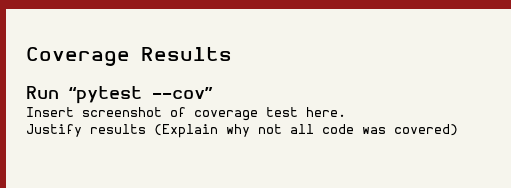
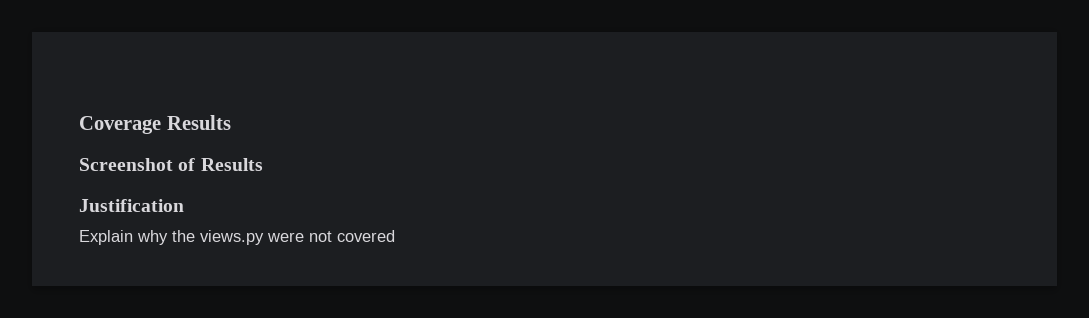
[26,86,213,104] [26,107,346,121] [26,124,458,138] Run “pytest --cov” // Insert screenshot of coverage test here. // Justify results (Explain why not all code was covered) -> [79,158,263,171] [79,199,184,212] [79,230,395,245] Screenshot of Results // Justification // Explain why the views.py were not covered

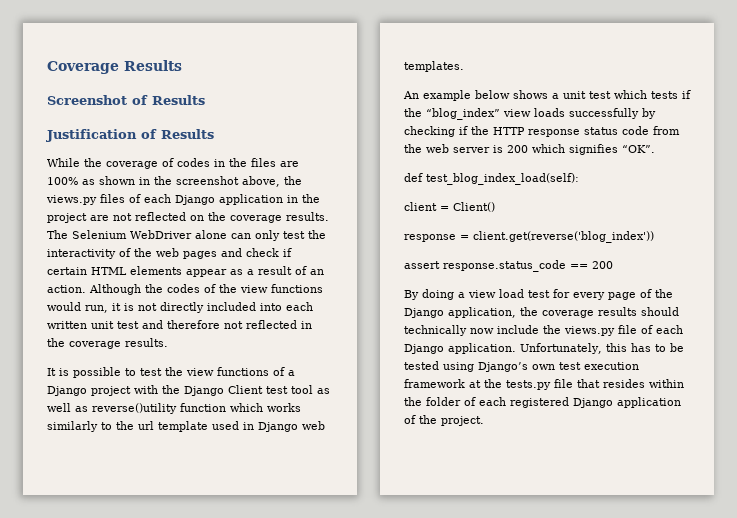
[79,230,395,245] // Explain why the views.py were not covered -> [141,129,214,139] [47,158,299,169] [47,176,302,187] [46,194,320,205] [47,212,329,223] [47,230,326,241] [47,248,292,259] [47,266,324,277] [47,284,323,295] [47,302,313,313] [47,320,312,329] [47,338,168,349] [47,367,295,378] [47,385,330,396] [47,403,301,414] [47,421,325,432] [404,61,464,72] [403,90,691,101] [404,108,656,120] [404,126,680,137] [404,144,655,155] [404,173,579,185] [404,202,495,212] [404,231,654,243] [404,260,613,272] [404,289,673,300] [404,307,679,318] [404,325,683,336] [404,343,684,354] [404,361,639,372] [404,379,684,390] [404,397,681,408] [404,415,484,426] of Results // While the coverage of codes in the files are 100% as shown in the screenshot above, the views.py files of each Django application in the project are not reflected on the coverage results. The Selenium WebDriver alone can only test the interactivity of the web pages and check if certain HTML elements appear as a result of an action. Although the codes of the view functions would run, it is not directly included into each written unit test and therefore not reflected in the coverage results. // It is possible to test the view functions of a Django project with the Django Client test tool as well as reverse()utility function which works similarly to the url template used in Django web templates. // An example below shows a unit test which tests if the “blog_index” view loads successfully by checking if the HTTP response status code from the web server is 200 which signifies “OK”. // def test_blog_index_load(self): // client = Client() // response = client.get(reverse('blog_index')) // assert response.status_code == 200 // By doing a view load test for every page of the Django application, the coverage results should technically now include the views.py file of each Django application. Unfortunately, this has to be tested using Django’s own test execution framework at the tests.py file that resides within the folder of each registered Django application of the project.

